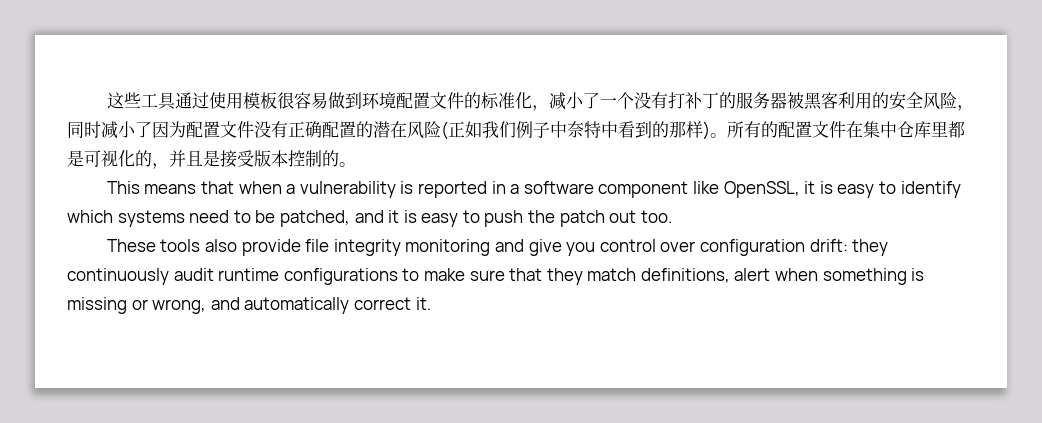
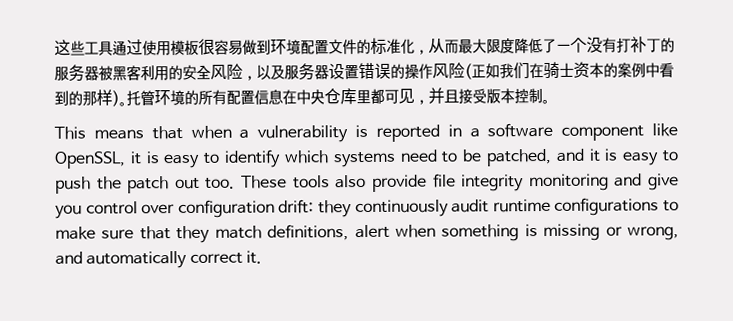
[548,92,584,110] 减小 -> [428,38,543,55] 从而最大限度降低
[67,121,601,140] 同时减小了因为配置文件没有正确配置的潜在风险(正如我们例子中奈特 -> [256,61,646,81] 以及服务器设置错误的操作风险(正如我们在骑士资本的案例
[727,121,965,138] [67,150,220,169] 所有的配置文件在集中仓库里都是可视化的，并且是 -> [126,87,459,107] 托管环境的所有配置信息在中央仓库里都可见，并且
[322,150,339,167] 的 -> (543, 96) none
(672, 216) // -> (236, 183) none

